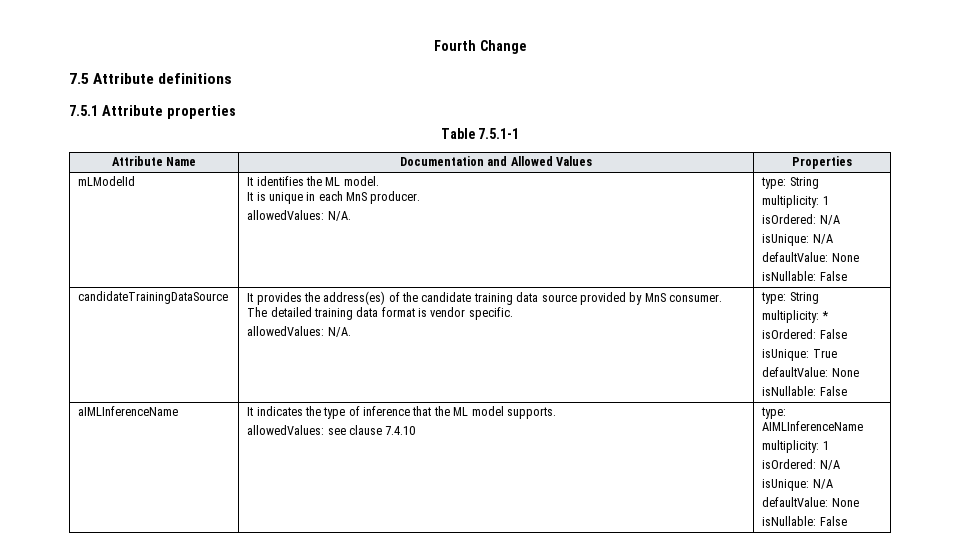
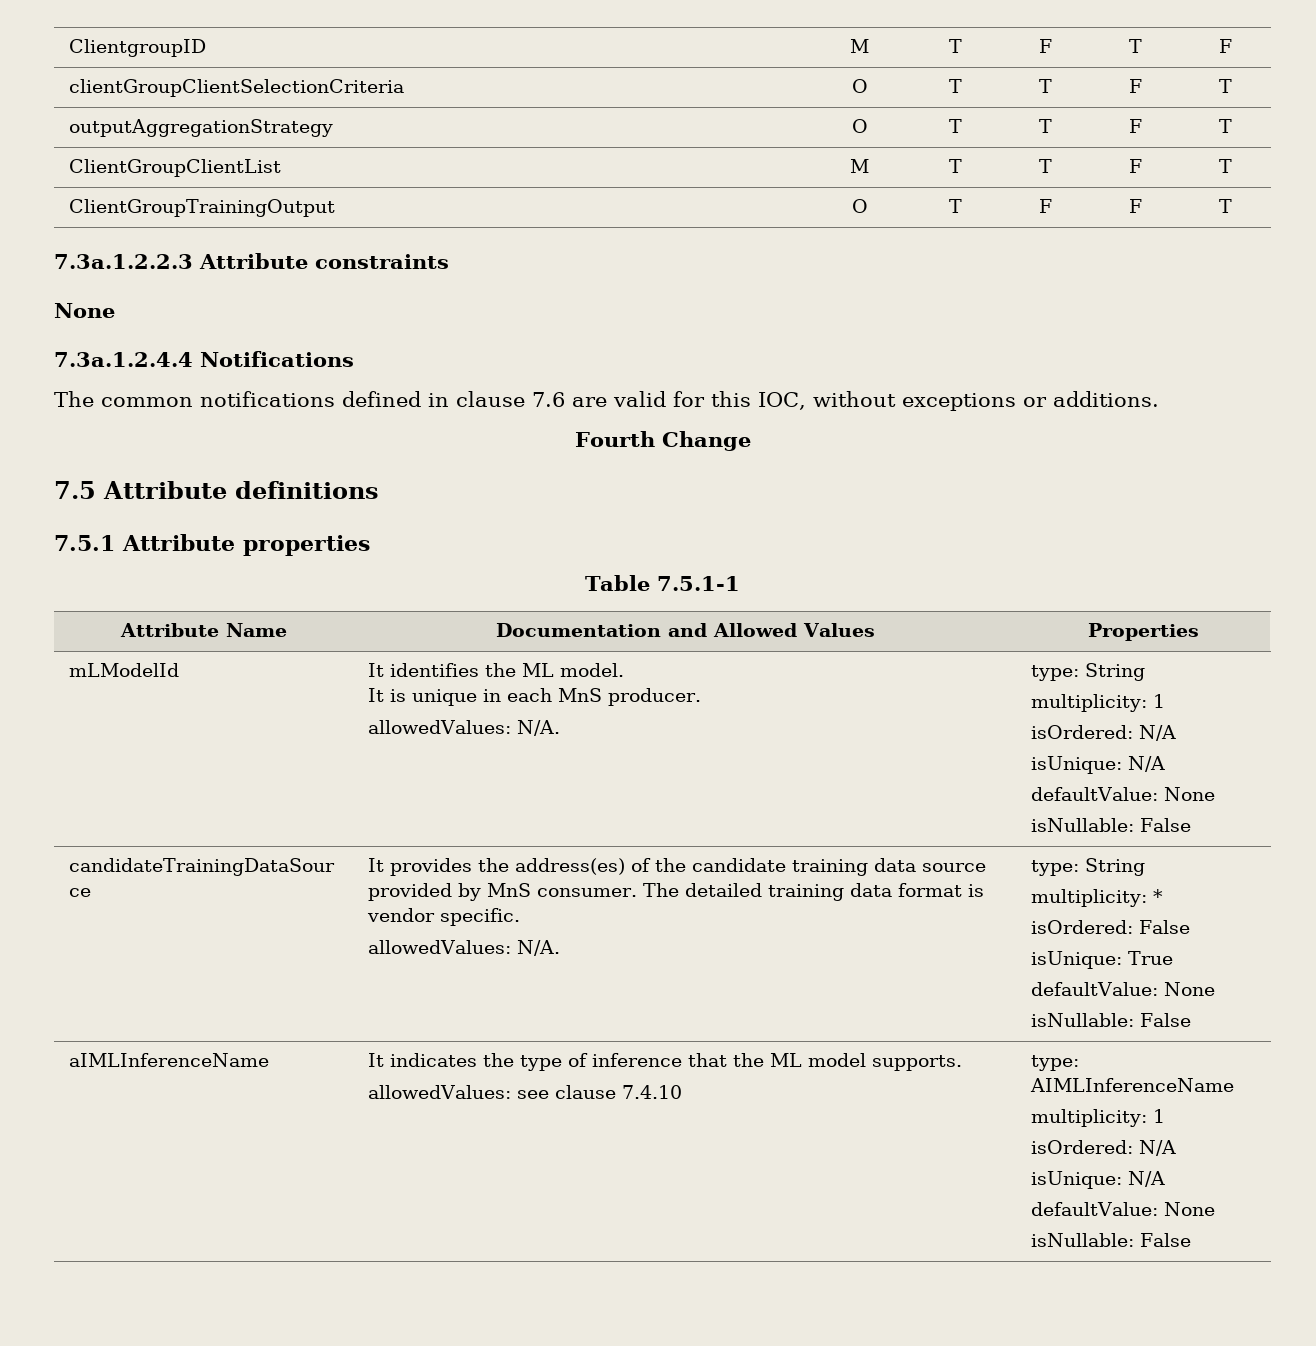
(434, 45) none -> [68,39,206,57] [850,39,869,53] [949,39,962,53] [1039,39,1052,53] [1129,39,1142,53] [1219,39,1232,53] [68,79,404,97] [851,79,868,93] [949,79,962,93] [1039,79,1052,93] [1129,79,1142,93] [1219,79,1232,93] [68,119,333,137] [851,119,868,133] [949,119,962,133] [1039,119,1052,133] [1129,119,1142,133] [1219,119,1232,133] [68,159,281,177] [850,159,869,173] [949,159,962,173] [1039,159,1052,173] [1129,159,1142,173] [1219,159,1232,173] [68,199,335,217] [851,199,868,213] [949,199,962,213] [1039,199,1052,213] [1129,199,1142,213] [1219,199,1232,213] [54,253,449,269] [54,303,115,318] [54,351,354,367] [54,391,1159,411] ClientgroupID | M | T | F | T | F // clientGroupClientSelectionCriteria | O | T | T | F | T // outputAggregationStrategy | O | T | T | F | T // ClientGroupClientList | M | T | T | F | T // ClientGroupTrainingOutput | O | T | F | F | T // 7.3a.1.2.2.3 Attribute constraints // None // 7.3a.1.2.4.4 Notifications // The common notifications defined in clause 7.6 are valid for this IOC, without exceptions or additions. //

